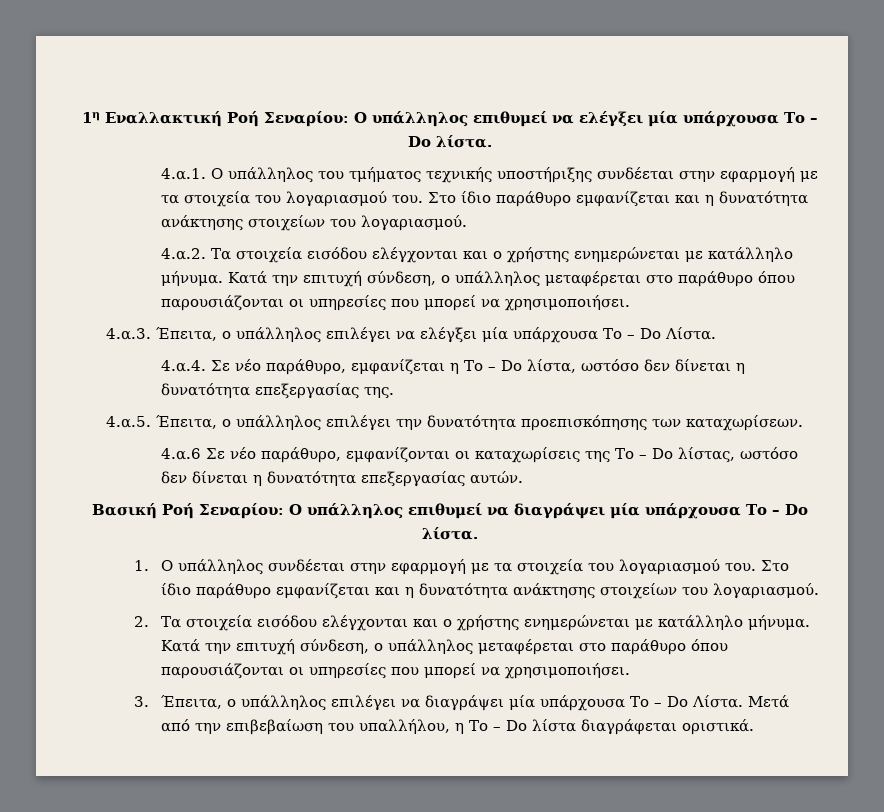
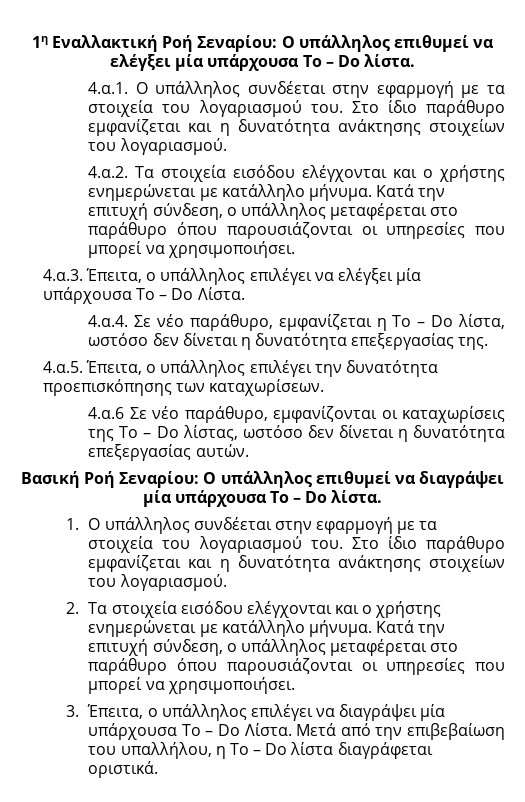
[318,167,593,183] του τμήματος τεχνικής υποστήριξης -> (241, 89) none

